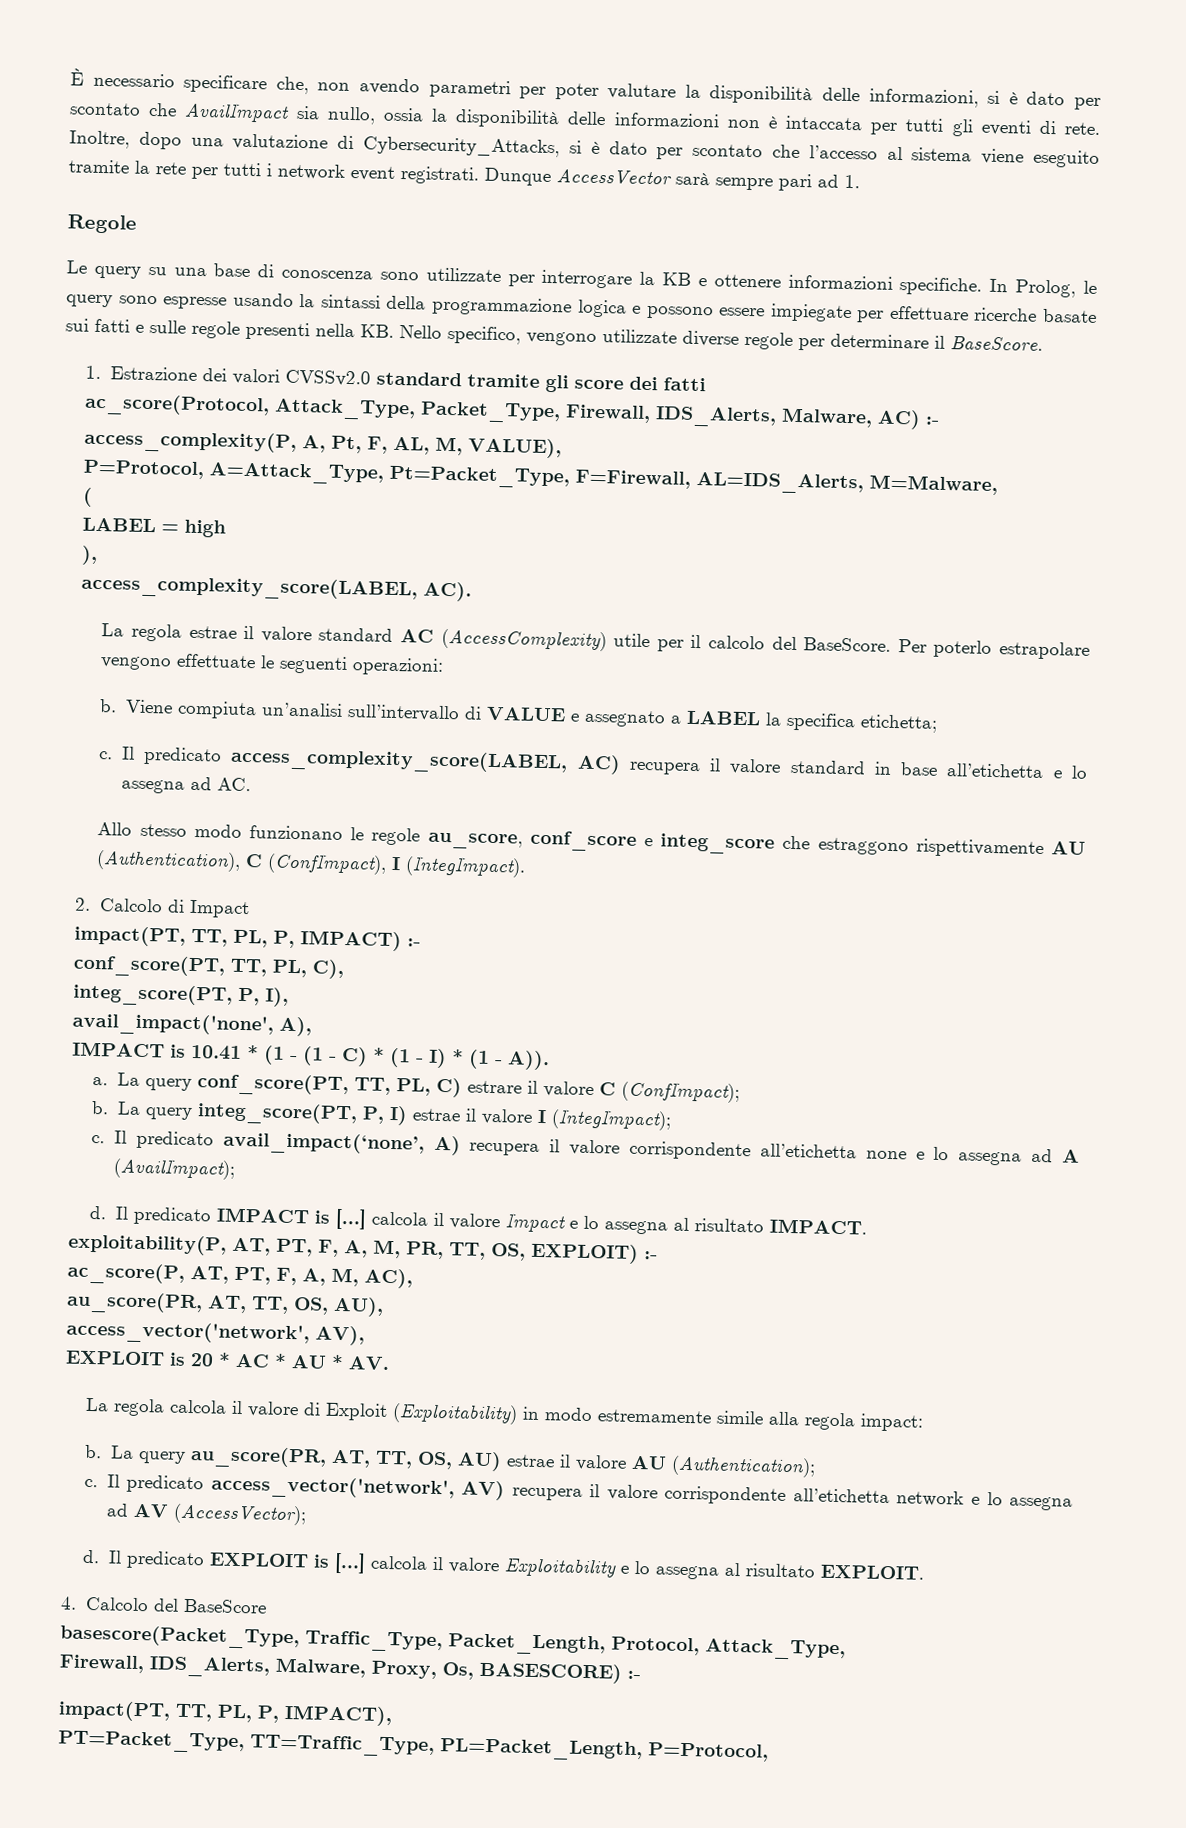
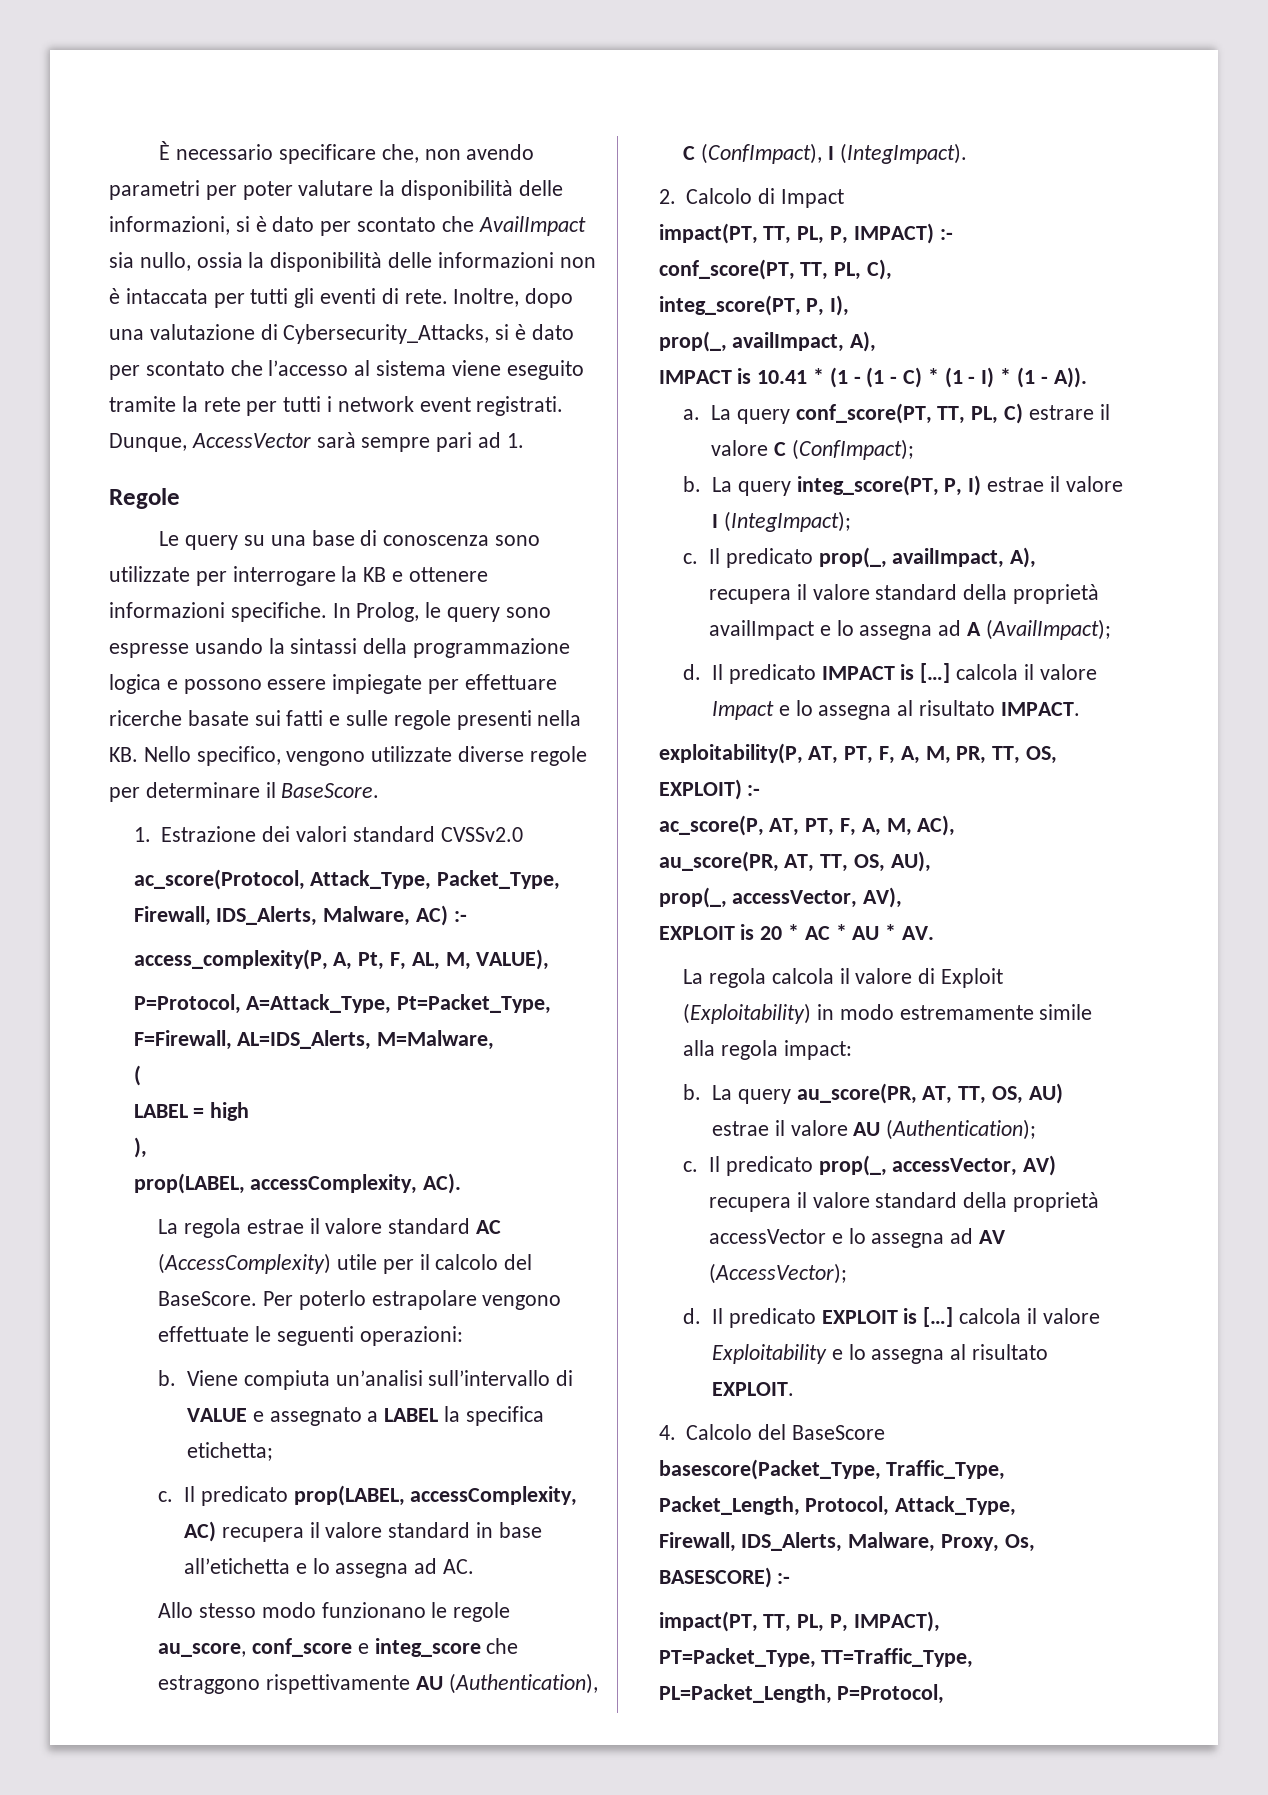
[484,167,551,187] Dunque -> [109,433,187,452] Dunque,
(280, 376) none -> [352,826,435,842] standard
[375,371,706,393] standard tramite gli score dei fatti -> (523, 834) none
[81,574,419,602] access_complexity_score(LABEL, -> [133,1173,418,1194] prop(LABEL, accessComplexity,
[230,747,569,775] access_complexity_score(LABEL, -> [293,1485,578,1506] prop(LABEL, accessComplexity,
[72,1012,275,1037] avail_impact('none', -> [658,331,845,352] prop(_, availImpact,
[222,1131,907,1161] avail_impact(‘none’, A) recupera il valore corrispondente all’etichetta none -> [818,547,1037,568] [709,584,1100,604] [709,620,815,640] prop(_, availImpact, A), recupera il valore standard della proprietà availImpact
[66,1320,311,1346] access_vector('network', -> [658,887,858,908] prop(_, accessVector,
[210,1475,455,1501] access_vector('network', -> [818,1155,1018,1176] prop(_, accessVector,
[664,1485,965,1507] corrispondente all’etichetta network -> [875,1192,1100,1212] [709,1229,827,1244] standard della proprietà accessVector

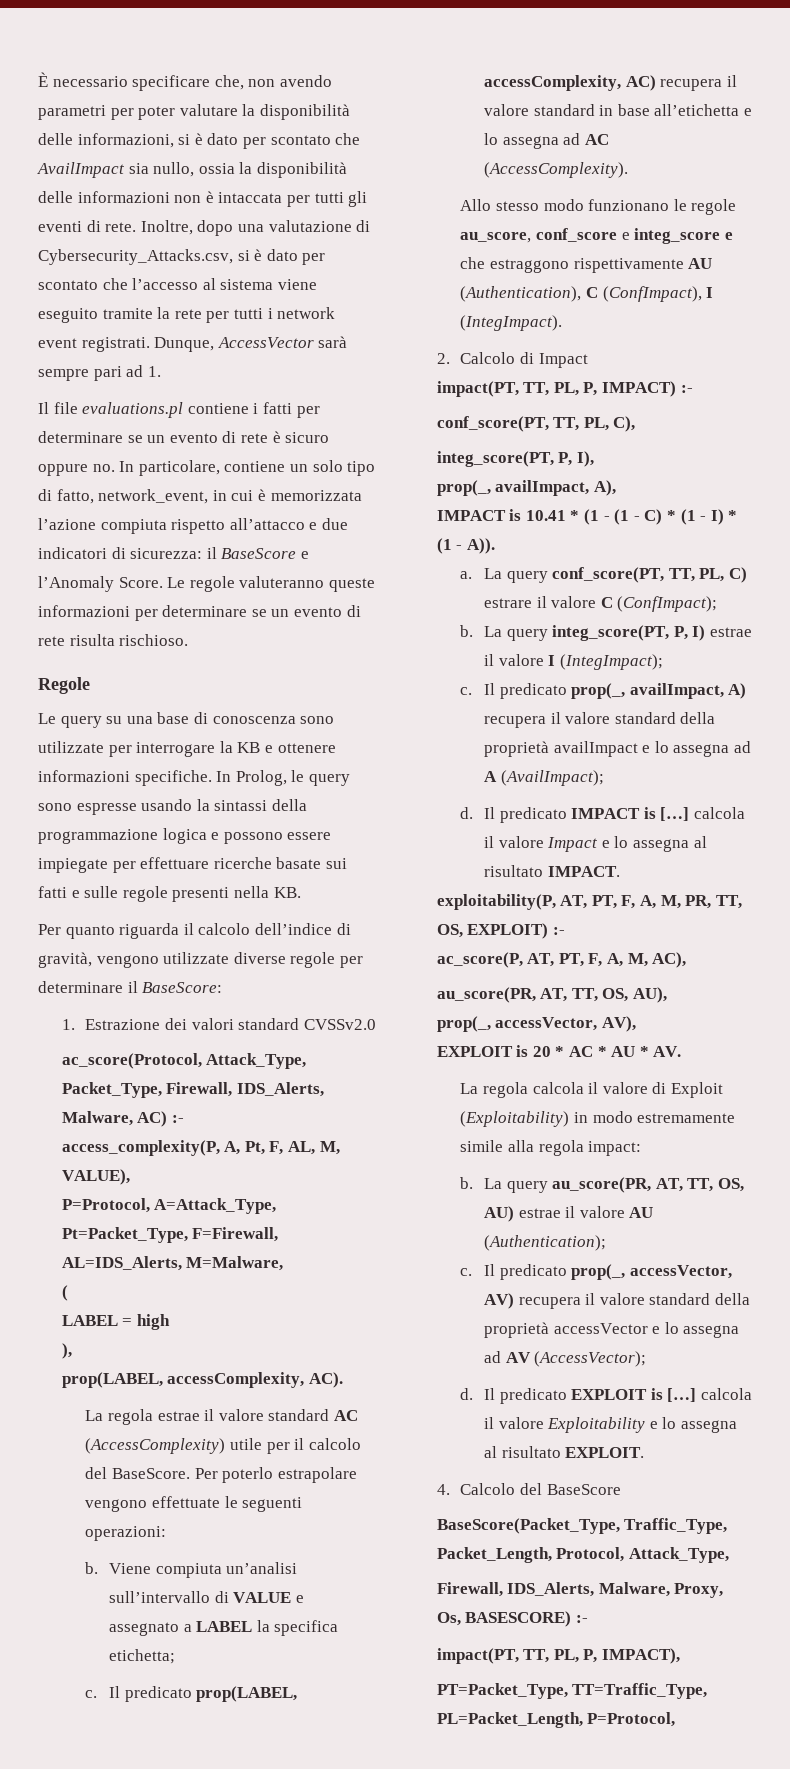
[283,324,490,344] Cybersecurity_Attacks, -> [38,249,233,265] Cybersecurity_Attacks.csv,
(524, 440) none -> [38,402,320,418] [38,431,330,443] [38,460,376,476] [38,489,362,504] [38,518,348,534] [38,547,309,559] [38,576,375,592] [38,605,361,621] [38,634,189,646] // Il file evaluations.pl contiene i fatti per determinare se un evento di rete è sicuro oppure no. In particolare, contiene un solo tipo di fatto, network_event, in cui è memorizzata l’azione compiuta rispetto all’attacco e due indicatori di sicurezza: il BaseScore e l’Anomaly Score. Le regole valuteranno queste informazioni per determinare se un evento di rete risulta rischioso.
[143,746,281,766] Nello specifico, -> [38,923,351,939] [38,952,92,968] // Per quanto riguarda il calcolo dell’indice di gravità,
[281,783,380,798] BaseScore. -> [142,982,223,993] BaseScore:
[443,1559,475,1574] AC. -> [584,134,609,145] [483,162,628,178] AC (AccessComplexity).
(481, 1647) none -> [724,232,733,240] e
[1010,547,1037,568] A), -> [728,683,747,699] A)
[658,1459,881,1480] basescore(Packet_Type, -> [436,1518,620,1534] BaseScore(Packet_Type,

